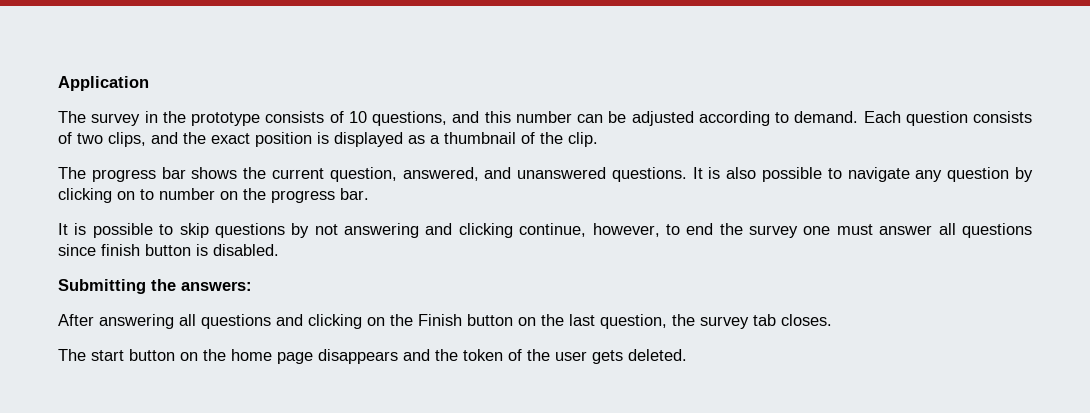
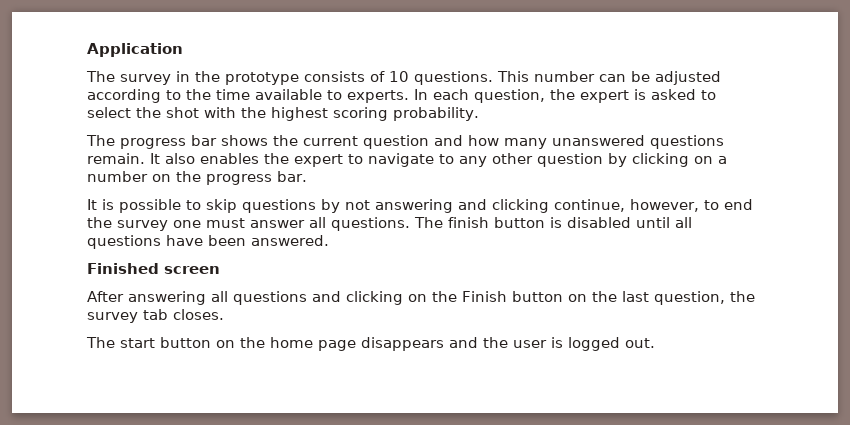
[372,111,511,126] questions, and this -> [414,71,529,85] questions. This
[794,111,1032,126] [58,132,598,147] demand. Each question consists of two clips, and the exact position is displayed as a thumbnail of the clip. -> [186,89,716,103] [87,107,479,121] the time available to experts. In each question, the expert is asked to select the shot with the highest scoring probability.
[329,167,943,182] question, answered, and unanswered questions. It is also possible to navigate any -> [363,135,724,149] [87,153,533,167] question and how many unanswered questions remain. It also enables the expert to navigate to any other
[140,189,154,200] to -> [718,156,727,164] a
[962,223,1033,238] [58,244,96,256] questions since -> [331,217,443,231] questions. The
[213,244,279,256] [58,279,252,294] disabled. // Submitting the answers: -> [567,217,692,228] [87,235,329,249] [87,263,220,274] disabled until all questions have been answered. // Finished screen
[463,349,687,364] token of the user gets deleted. -> [513,337,655,351] user is logged out.

